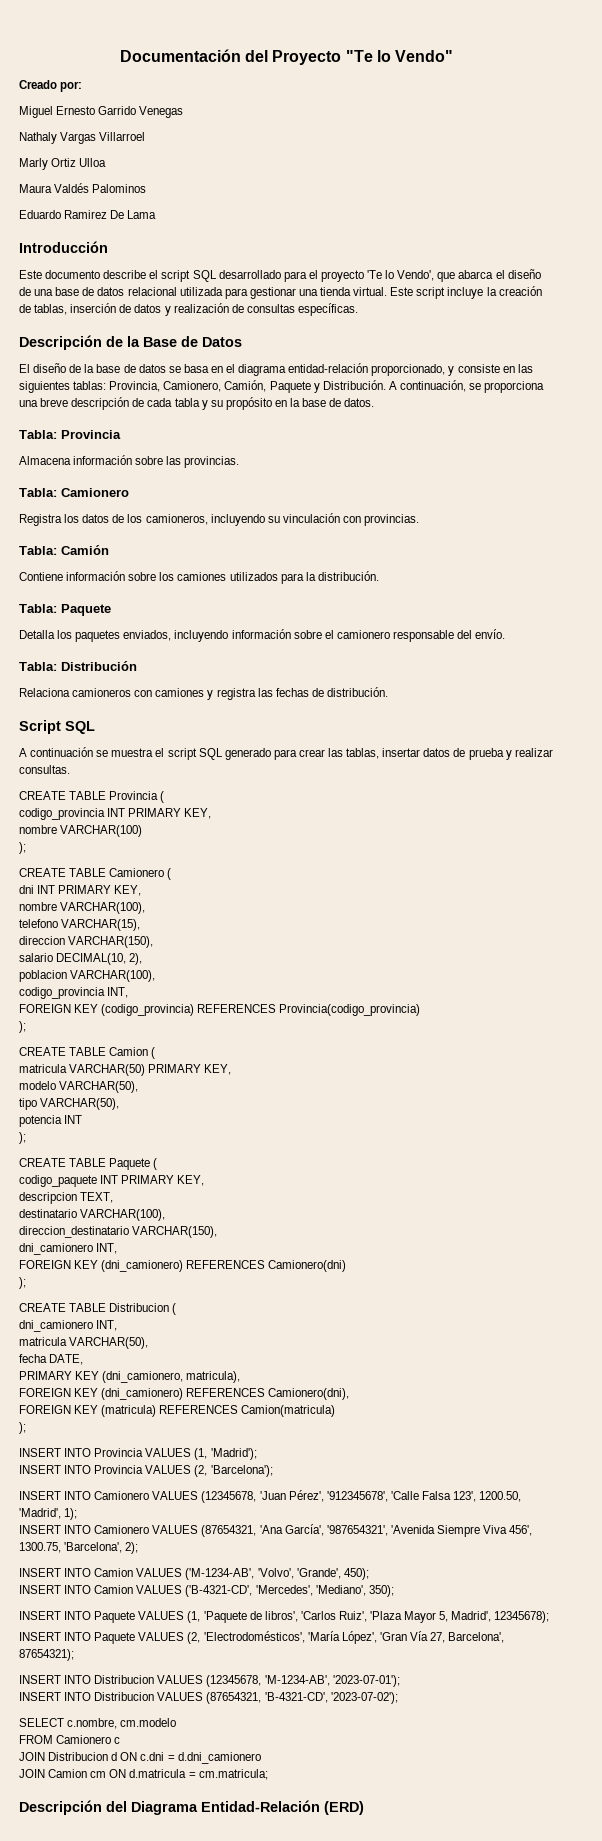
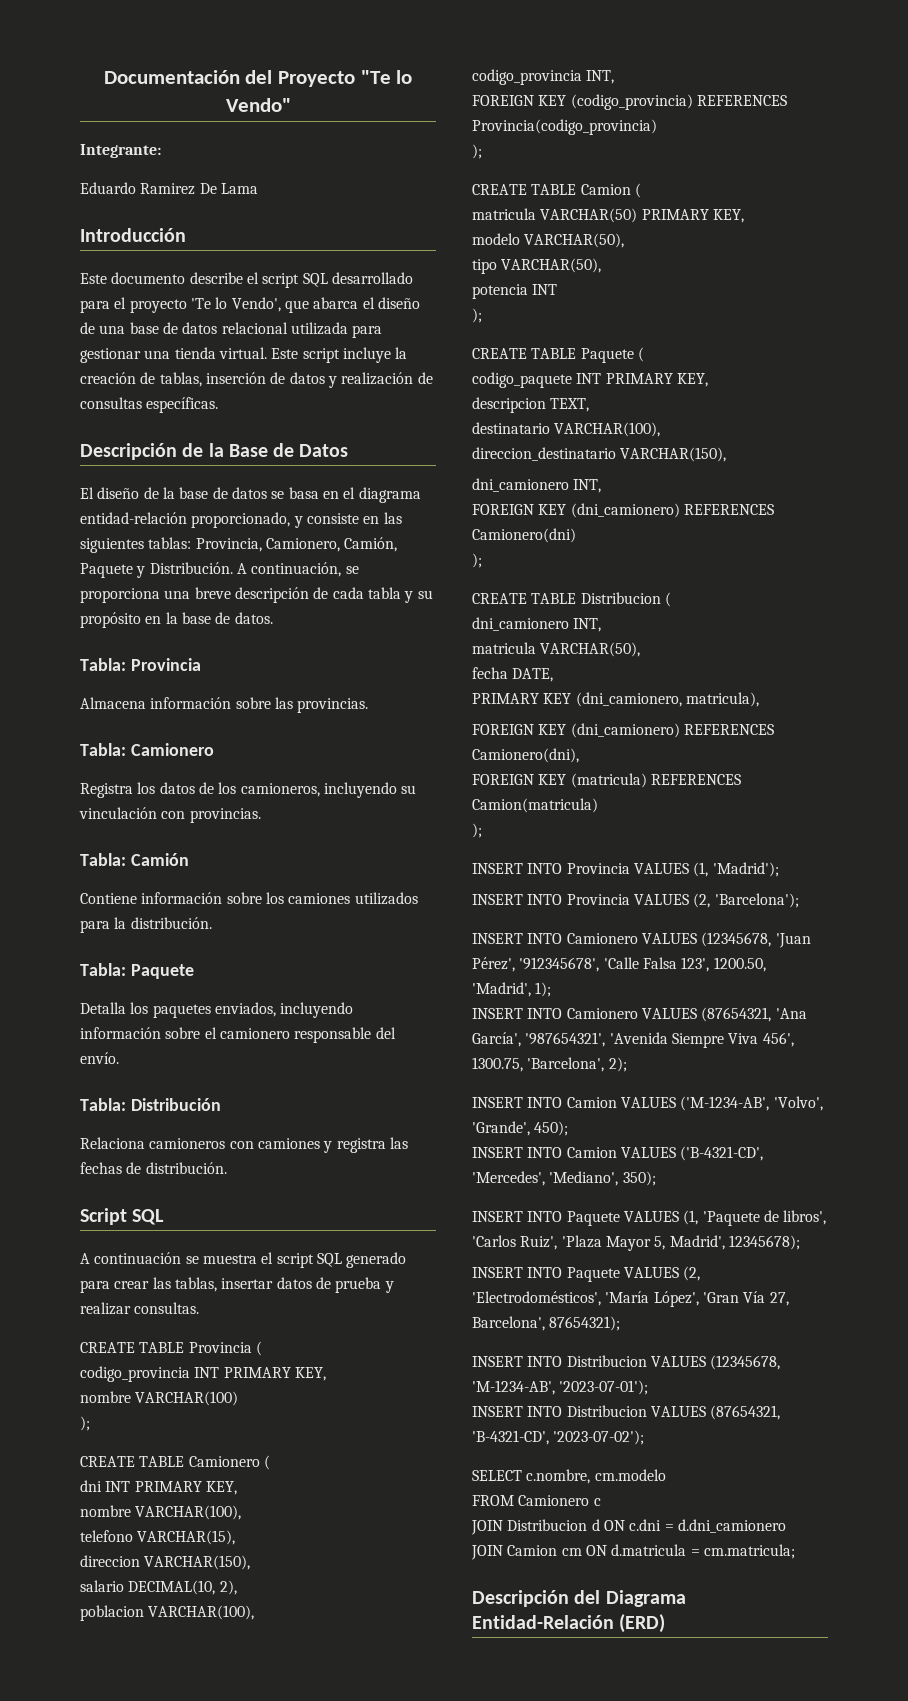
[19,80,83,92] [19,106,184,118] [19,132,146,144] [19,158,107,170] [19,183,147,193] Creado por: // Miguel Ernesto Garrido Venegas // Nathaly Vargas Villarroel // Marly Ortiz Ulloa // Maura Valdés Palominos -> [80,144,161,158] Integrante:

